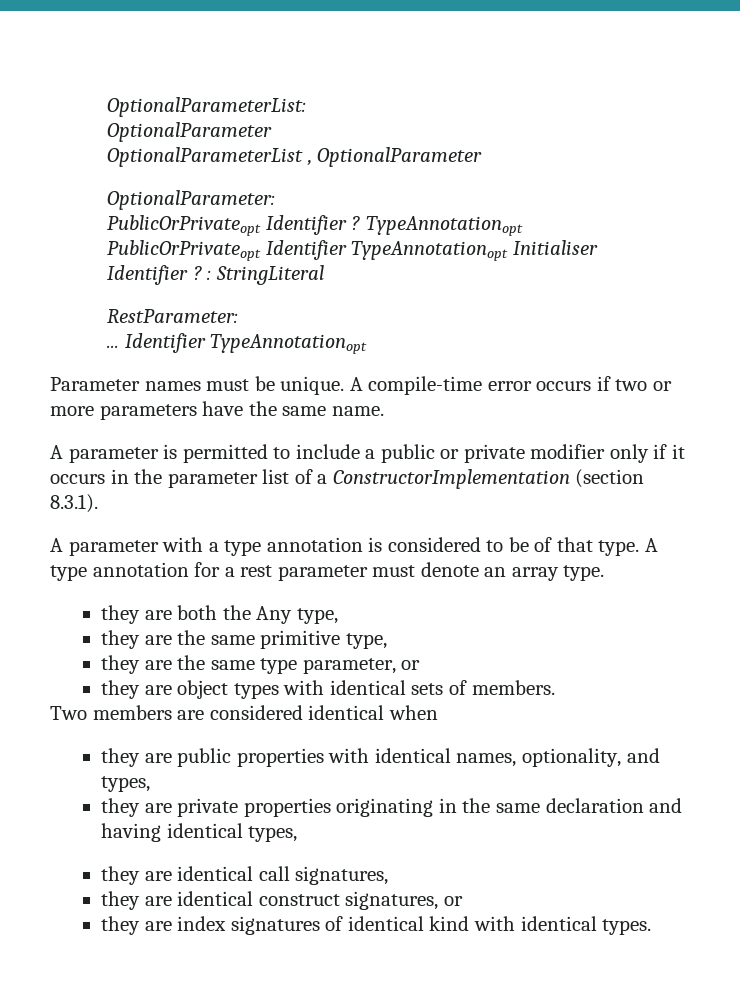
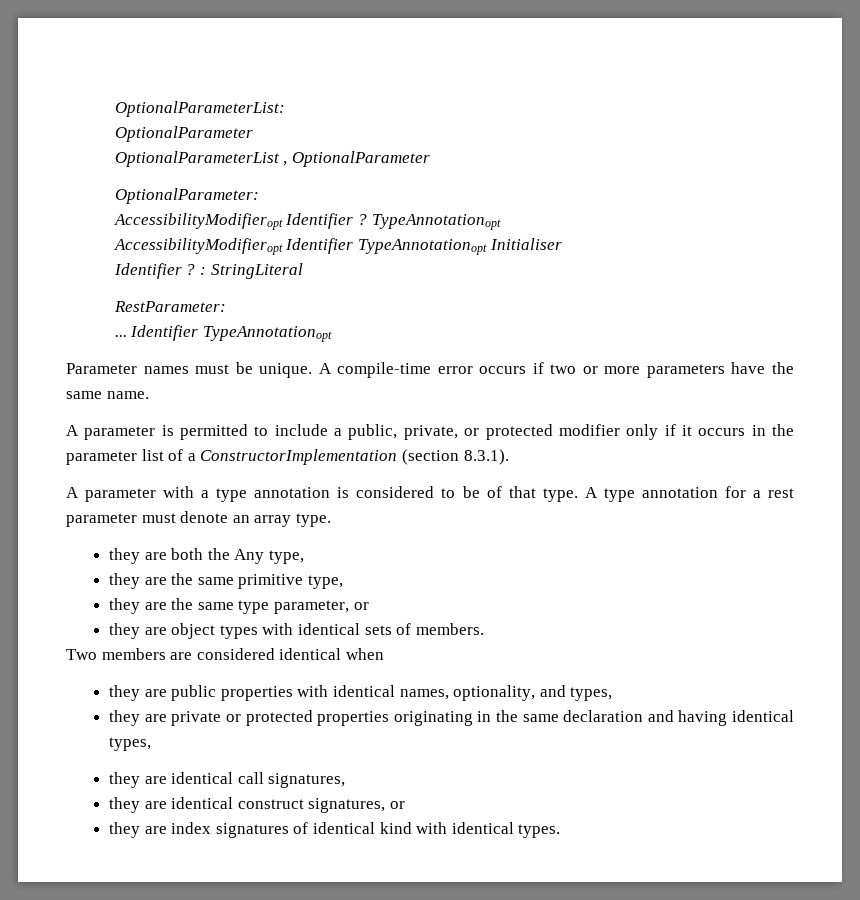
[107,215,262,236] PublicOrPrivateopt -> [113,213,283,230] AccessibilityModifieropt
[107,240,262,261] PublicOrPrivateopt -> [113,238,283,255] AccessibilityModifieropt
[380,444,525,463] public or private -> [348,424,553,440] public, private, or protected
(239, 807) none -> [225,710,313,726] or protected

